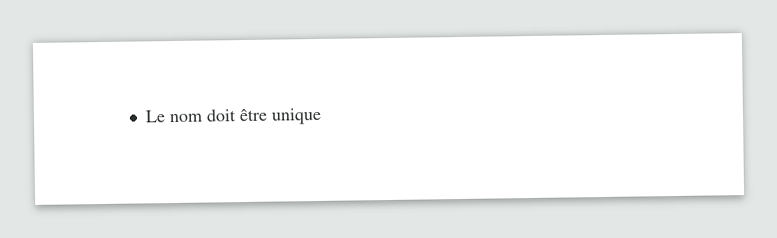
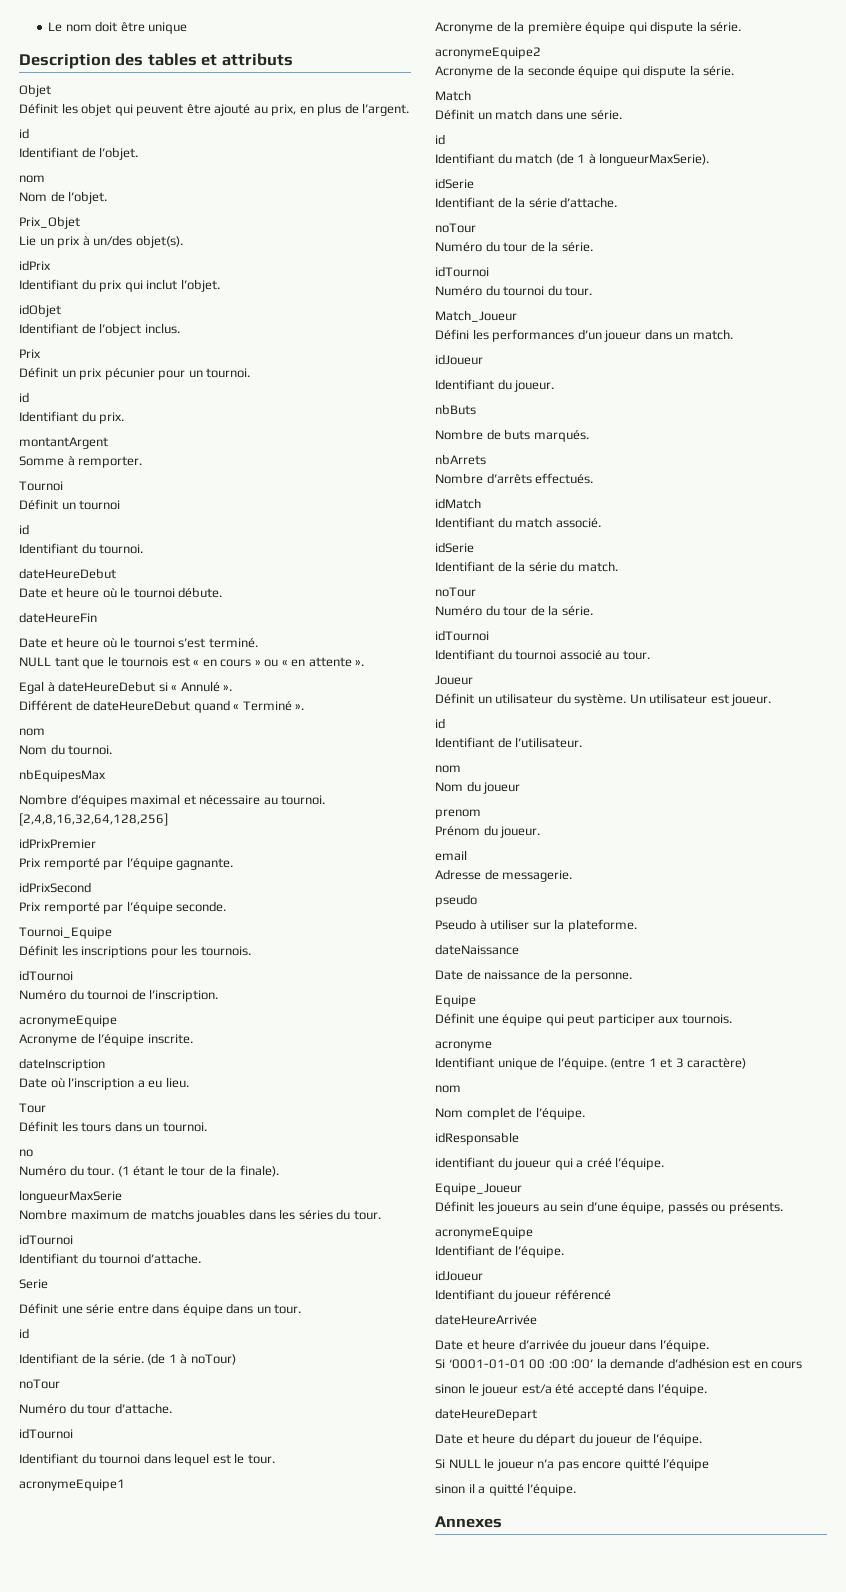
(322, 116) none -> [19,53,293,69] [19,84,51,97] [19,103,410,116] [19,128,29,139] [19,147,139,160] [19,175,45,183] [19,191,108,204] [19,216,80,229] [19,235,183,248] [19,260,51,271] [19,279,220,292] [19,304,61,317] [19,323,180,336] [19,349,41,358] [19,367,251,380] [19,392,29,403] [19,411,125,424] [19,437,108,449] [19,456,143,468] [19,481,63,491] [19,499,121,510] [19,524,29,535] [19,543,144,554] [19,568,116,579] [19,587,223,598] [19,612,97,623] [19,637,258,648] [19,656,365,669] [19,681,233,694] [19,700,305,713] [19,728,45,736] [19,744,113,755] [19,769,106,782] [19,794,326,807] [19,813,168,826] [19,838,96,849] [19,857,234,870] [19,882,91,893] [19,901,227,914] [19,927,112,939] [19,945,251,958] [19,970,73,981] [19,989,219,1002] [19,1015,117,1027] [19,1033,193,1046] [19,1058,105,1071] [19,1077,189,1090] [19,1103,46,1113] [19,1121,207,1132] [19,1149,33,1157] [19,1165,279,1177] [19,1190,122,1203] [19,1209,381,1222] [19,1234,73,1245] [19,1253,201,1264] [19,1279,48,1289] [19,1303,302,1316] [19,1328,29,1339] [19,1353,236,1365] [19,1379,60,1389] [19,1403,172,1414] [19,1428,73,1439] [19,1453,275,1466] [19,1479,125,1491] [435,21,742,34] [435,47,541,59] [435,65,735,78] [435,90,471,101] [435,109,622,120] [435,134,445,145] [435,153,710,166] [435,178,474,189] [435,197,618,208] [435,223,476,233] [435,241,593,252] [435,266,489,277] [435,285,593,296] [435,310,517,322] [435,329,733,342] [435,354,483,365] [435,379,555,392] [435,404,476,415] [435,429,589,442] [435,454,486,465] [435,473,594,484] [435,498,481,509] [435,517,601,528] [435,542,474,553] [435,561,618,572] [435,587,476,597] [435,605,593,616] [435,630,489,641] [435,649,650,660] [435,675,473,685] [435,693,772,706] [435,718,445,729] [435,737,583,748] [435,765,461,773] [435,781,521,794] [435,809,481,819] [435,825,541,838] [435,850,467,861] [435,869,573,882] [435,894,477,907] [435,919,637,932] [435,944,519,955] [435,969,632,982] [435,995,476,1007] [435,1013,732,1026] [435,1041,492,1051] [435,1057,747,1070] [435,1085,461,1093] [435,1107,585,1120] [435,1132,519,1145] [435,1157,665,1170] [435,1183,522,1195] [435,1201,783,1214] [435,1227,533,1239] [435,1245,565,1258] [435,1270,483,1281] [435,1289,611,1302] [435,1314,537,1325] [435,1339,709,1352] [435,1358,803,1369] [435,1383,707,1396] [435,1408,537,1421] [435,1433,703,1446] [435,1458,710,1471] [435,1483,577,1496] [435,1516,502,1528] // Description des tables et attributs // Objet // Définit les objet qui peuvent être ajouté au prix, en plus de l’argent. // id // Identifiant de l’objet. // nom // Nom de l’objet. // Prix_Objet // Lie un prix à un/des objet(s). // idPrix // Identifiant du prix qui inclut l’objet. // idObjet // Identifiant de l’object inclus. // Prix // Définit un prix pécunier pour un tournoi. // id // Identifiant du prix. // montantArgent // Somme à remporter. // Tournoi // Définit un tournoi // id // Identifiant du tournoi. // dateHeureDebut // Date et heure où le tournoi débute. // dateHeureFin // Date et heure où le tournoi s’est terminé. // NULL tant que le tournois est « en cours » ou « en attente ». // Egal à dateHeureDebut si « Annulé ». // Différent de dateHeureDebut quand « Terminé ». // nom // Nom du tournoi. // nbEquipesMax // Nombre d’équipes maximal et nécessaire au tournoi. [2,4,8,16,32,64,128,256] // idPrixPremier // Prix remporté par l’équipe gagnante. // idPrixSecond // Prix remporté par l’équipe seconde. // Tournoi_Equipe // Définit les inscriptions pour les tournois. // idTournoi // Numéro du tournoi de l’inscription. // acronymeEquipe // Acronyme de l’équipe inscrite. // dateInscription // Date où l’inscription a eu lieu. // Tour // Définit les tours dans un tournoi. // no // Numéro du tour. (1 étant le tour de la finale). // longueurMaxSerie // Nombre maximum de matchs jouables dans les séries du tour. // idTournoi // Identifiant du tournoi d’attache. // Serie // Définit une série entre dans équipe dans un tour. // id // Identifiant de la série. (de 1 à noTour) // noTour // Numéro du tour d’attache. // idTournoi // Identifiant du tournoi dans lequel est le tour. // acronymeEquipe1 // Acronyme de la première équipe qui dispute la série. // acronymeEquipe2 // Acronyme de la seconde équipe qui dispute la série. // Match // Définit un match dans une série. // id // Identifiant du match (de 1 à longueurMaxSerie). // idSerie // Identifiant de la série d’attache. // noTour // Numéro du tour de la série. // idTournoi // Numéro du tournoi du tour. // Match_Joueur // Défini les performances d’un joueur dans un match. // idJoueur // Identifiant du joueur. // nbButs // Nombre de buts marqués. // nbArrets // Nombre d’arrêts effectués. // idMatch // Identifiant du match associé. // idSerie // Identifiant de la série du match. // noTour // Numéro du tour de la série. // idTournoi // Identifiant du tournoi associé au tour. // Joueur // Définit un utilisateur du système. Un utilisateur est joueur. // id // Identifiant de l’utilisateur. // nom // Nom du joueur // prenom // Prénom du joueur. // email // Adresse de messagerie. // pseudo // Pseudo à utiliser sur la plateforme. // dateNaissance // Date de naissance de la personne. // Equipe // Définit une équipe qui peut participer aux tournois. // acronyme // Identifiant unique de l’équipe. (entre 1 et 3 caractère) // nom // Nom complet de l’équipe. // idResponsable // identifiant du joueur qui a créé l’équipe. // Equipe_Joueur // Définit les joueurs au sein d’une équipe, passés ou présents. // acronymeEquipe // Identifiant de l’équipe. // idJoueur // Identifiant du joueur référencé // dateHeureArrivée // Date et heure d’arrivée du joueur dans l’équipe. // Si ‘0001-01-01 00 :00 :00’ la demande d’adhésion est en cours // sinon le joueur est/a été accepté dans l’équipe. // dateHeureDepart // Date et heure du départ du joueur de l’équipe. // Si NULL le joueur n’a pas encore quitté l’équipe // sinon il a quitté l’équipe. // Annexes

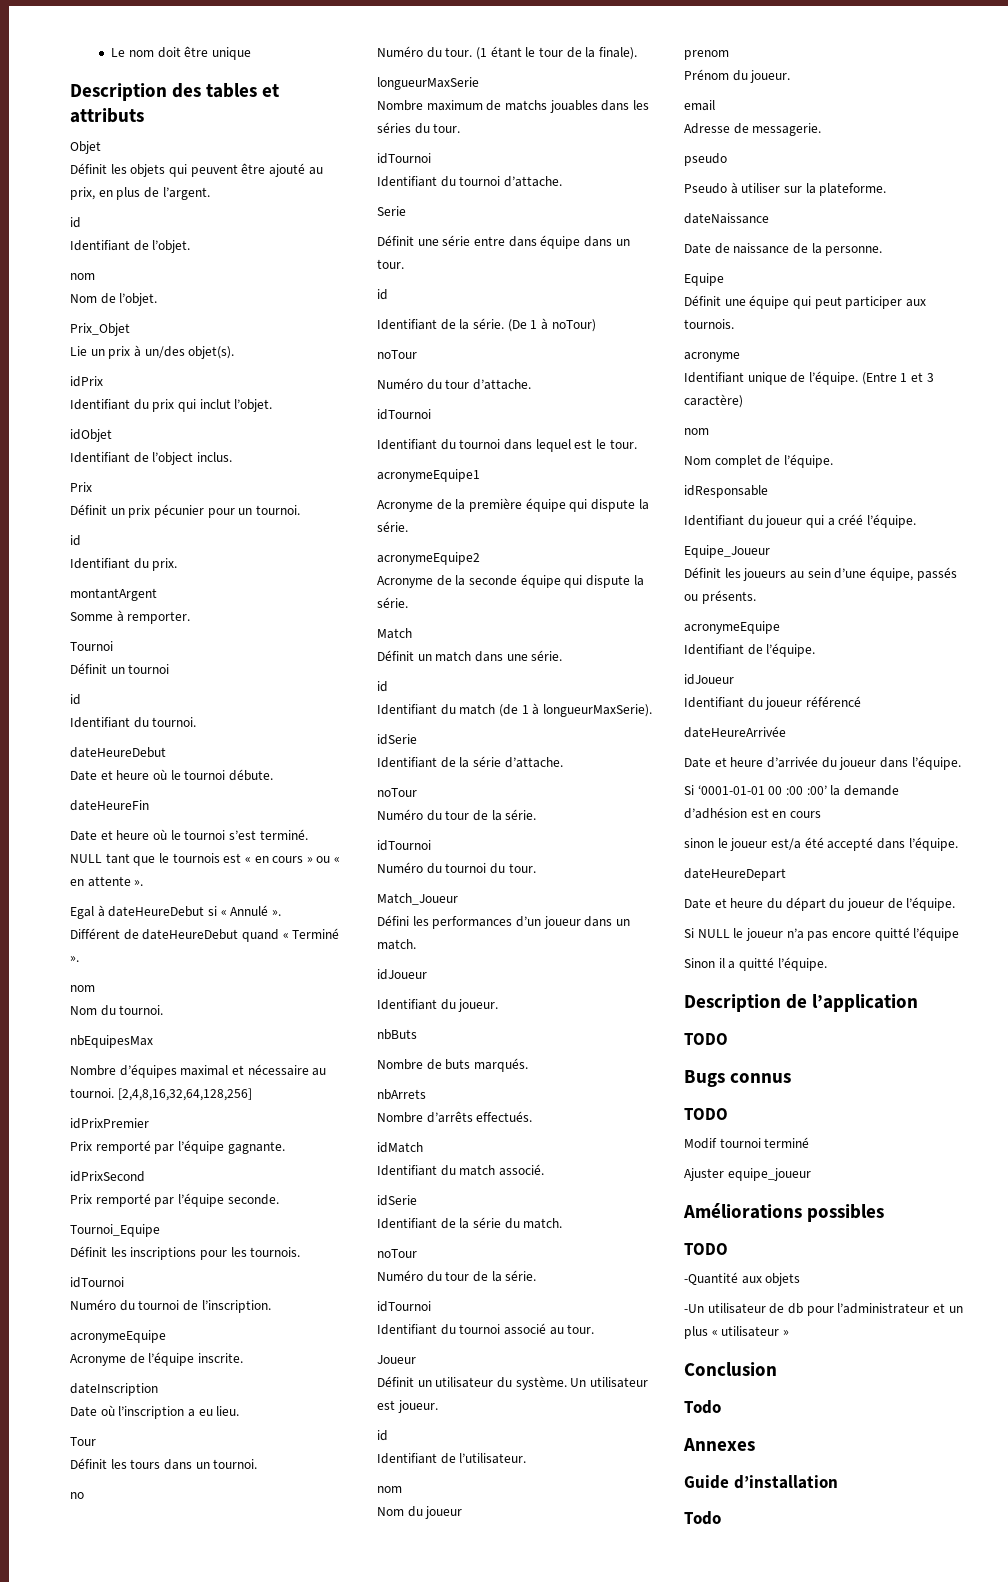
[81,103,112,116] objet -> [130,164,166,177] objets
[147,1353,166,1365] (de -> [507,319,527,332] (De
[610,1058,646,1069] (entre -> [861,372,897,385] (Entre
[435,1157,494,1168] identifiant -> [684,515,744,526] Identifiant
[435,1484,465,1494] sinon -> [684,958,715,968] Sinon
[435,1516,502,1528] Annexes -> [684,994,919,1012] [684,1033,728,1045] [684,1070,792,1087] [684,1108,728,1120] [684,1137,810,1149] [684,1168,811,1181] [683,1203,885,1222] [684,1243,728,1255] [684,1272,801,1286] [684,1303,963,1316] [684,1326,789,1339] [684,1362,777,1376] [684,1400,721,1414] [683,1438,755,1451] [684,1475,838,1489] [684,1511,721,1525] Description de l’application // TODO // Bugs connus // TODO // Modif tournoi terminé // Ajuster equipe_joueur // Améliorations possibles // TODO // -Quantité aux objets // -Un utilisateur de db pour l’administrateur et un plus « utilisateur » // Conclusion // Todo // Annexes // Guide d’installation // Todo

